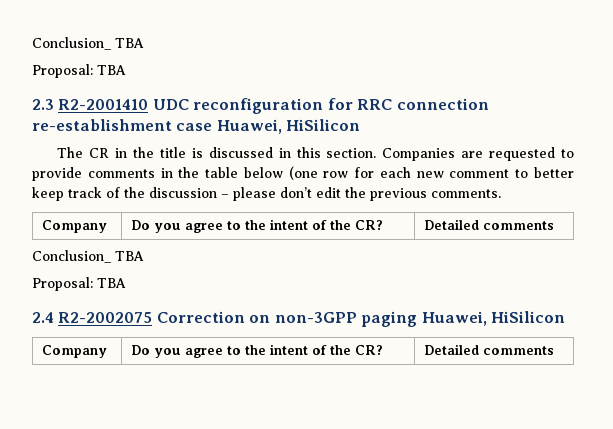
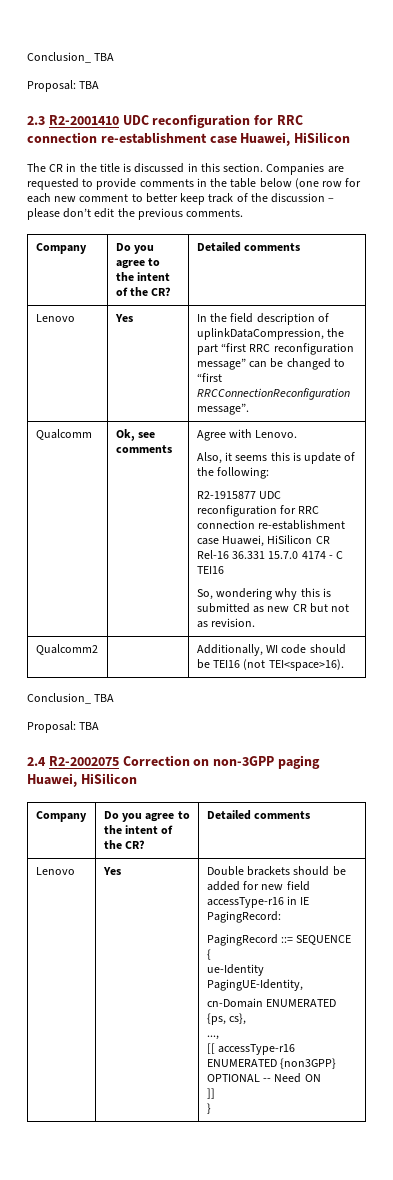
(555, 225) none -> [35,314,75,322] [114,314,133,322] [196,313,329,325] [196,328,345,340] [196,343,354,355] [196,358,345,370] [196,373,222,382] [196,388,350,400] [196,403,249,415] [35,429,92,440] [115,429,156,441] [115,445,172,453] [196,429,298,441] [196,452,356,464] [196,467,270,479] [196,491,282,499] [196,505,320,517] [196,520,346,530] [196,535,330,547] [196,550,343,559] [196,566,224,574] [196,588,331,600] [196,603,349,613] [196,618,256,628] [35,644,98,655] [196,644,346,656] [196,659,344,671] // Lenovo | Yes | In the field description of uplinkDataCompression, the part “first RRC reconfiguration message” can be changed to “first RRCConnectionReconfiguration message”. // Qualcomm | Ok, see comments | Agree with Lenovo. // Also, it seems this is update of the following: // R2-1915877 UDC reconfiguration for RRC connection re-establishment case Huawei, HiSilicon CR Rel-16 36.331 15.7.0 4174 - C TEI16 // So, wondering why this is submitted as new CR but not as revision. // Qualcomm2 | | Additionally, WI code should be TEI16 (not TEI<space>16).
(555, 350) none -> [35,867,75,875] [102,867,121,875] [206,866,346,876] [206,881,310,891] [206,896,310,908] [206,911,281,923] [206,934,352,946] [206,949,211,960] [206,964,264,976] [206,979,303,991] [206,998,337,1008] [206,1013,247,1025] [206,1035,219,1040] [206,1043,296,1055] [206,1058,337,1069] [206,1073,321,1083] [206,1088,215,1099] [206,1103,211,1114] // Lenovo | Yes | Double brackets should be added for new field accessType-r16 in IE PagingRecord: // PagingRecord ::= SEQUENCE { // ue-Identity PagingUE-Identity, // cn-Domain ENUMERATED {ps, cs}, // ..., // [[ accessType-r16 ENUMERATED {non3GPP} OPTIONAL -- Need ON // ]] // }

